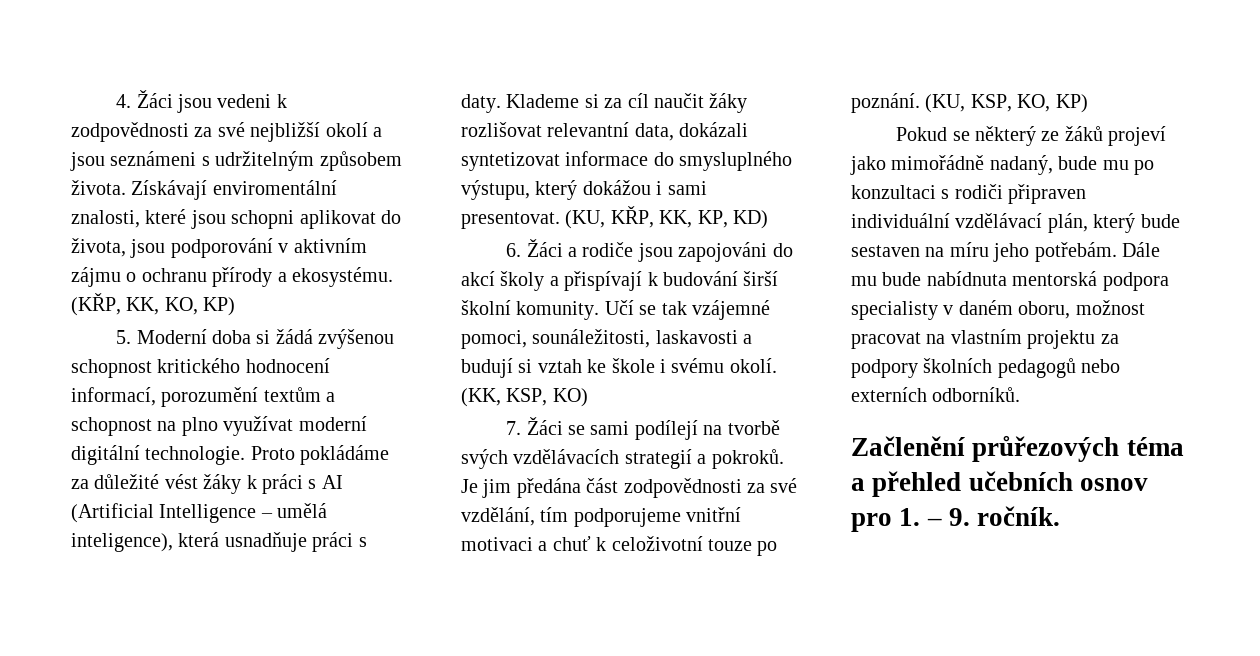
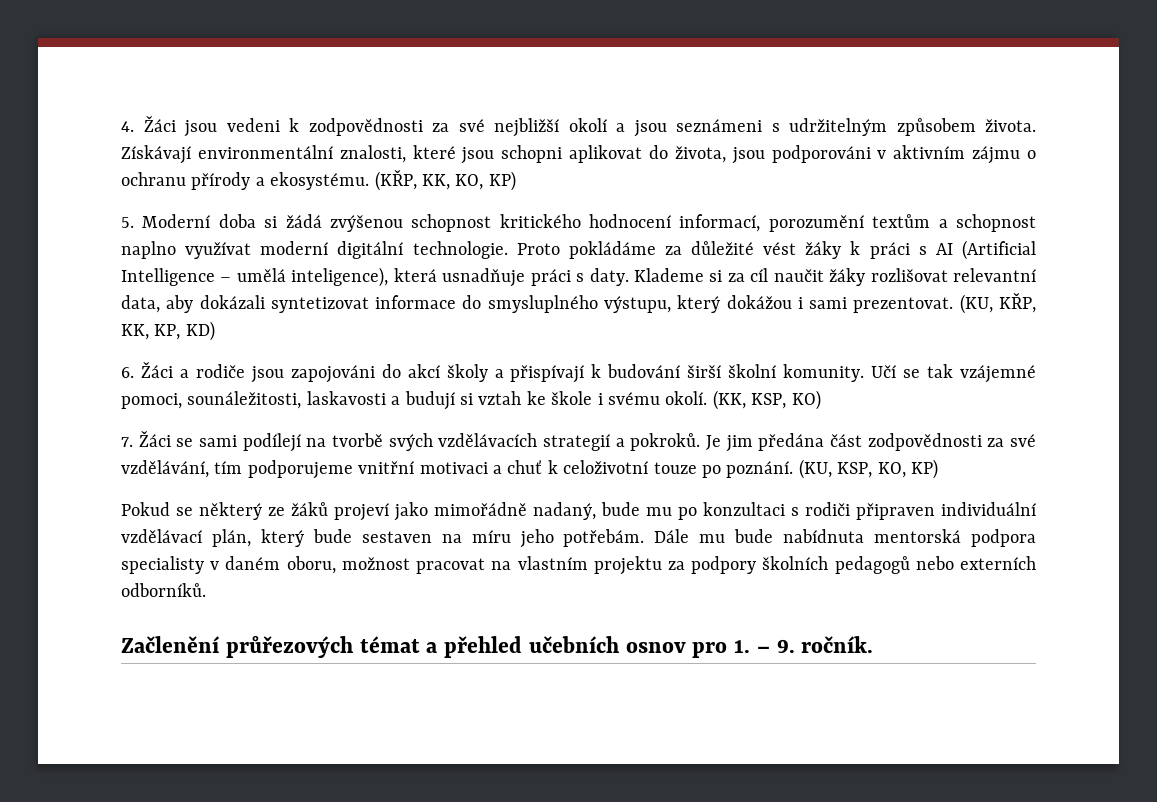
[212,180,337,195] enviromentální -> [197,145,333,159] environmentální
[170,238,273,258] podporování -> [771,145,871,163] podporováni
[157,417,218,436] na plno -> [121,241,176,259] naplno
(674, 132) none -> [166,295,194,313] aby
[461,212,560,229] presentovat. -> [853,297,954,313] prezentovat.
[461,507,535,526] vzdělání, -> [121,460,209,478] vzdělávání,
[1126,437,1184,456] téma -> [359,636,420,653] témat

